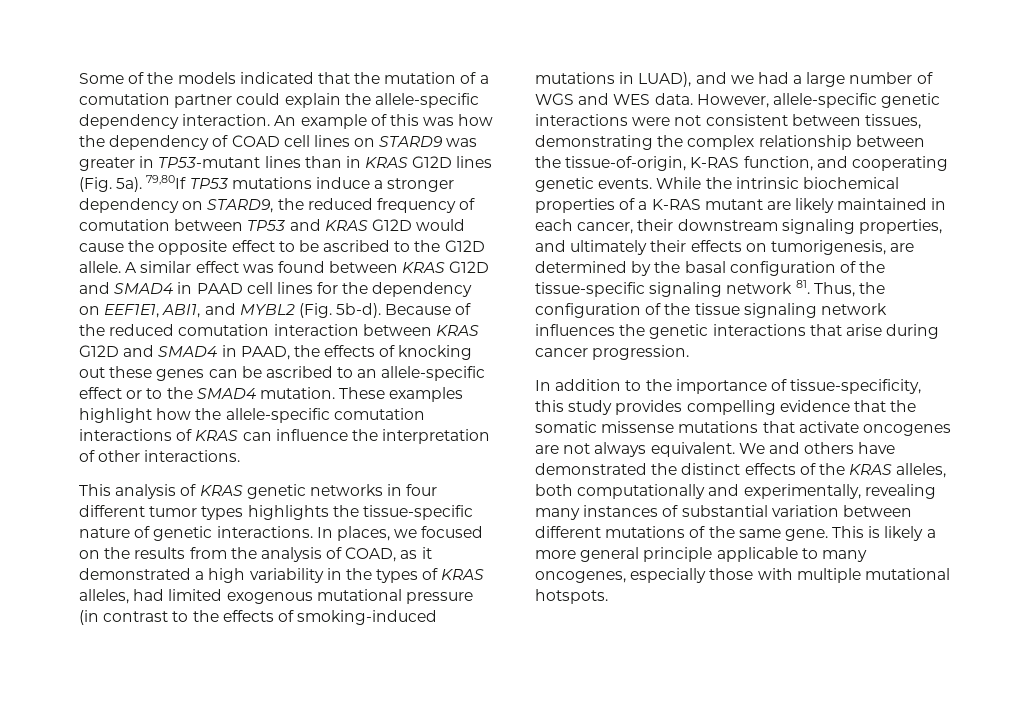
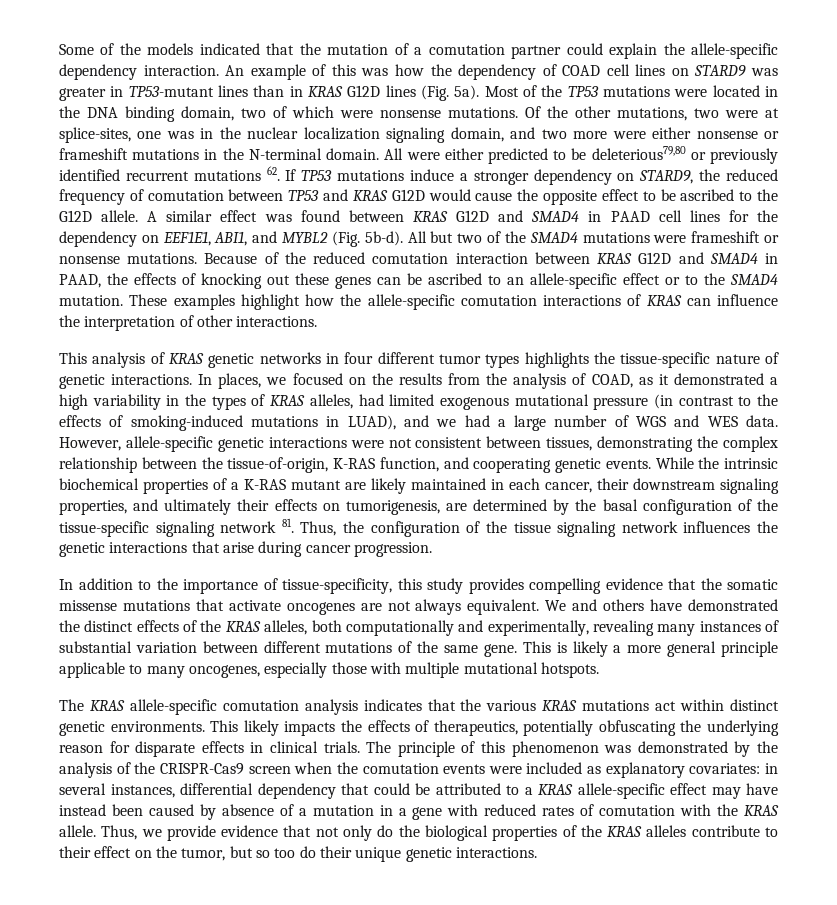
[146,175,187,189] 79,80If -> [484,85,778,97] [59,106,779,122] [59,127,780,143] [59,146,778,164] [59,166,297,181] Most of the TP53 mutations were located in the DNA binding domain, two of which were nonsense mutations. Of the other mutations, two were at splice-sites, one was in the nuclear localization signaling domain, and two more were either nonsense or frameshift mutations in the N-terminal domain. All were either predicted to be deleterious79,80 or previously identified recurrent mutations 62. If
(382, 310) none -> [407,231,780,243] [59,253,198,264] All but two of the SMAD4 mutations were frameshift or nonsense mutations.
(608, 596) none -> [59,699,779,715] [59,720,780,736] [59,741,779,757] [59,762,778,778] [59,783,778,799] [59,804,780,820] [59,825,778,841] [59,846,537,862] // The KRAS allele-specific comutation analysis indicates that the various KRAS mutations act within distinct genetic environments. This likely impacts the effects of therapeutics, potentially obfuscating the underlying reason for disparate effects in clinical trials. The principle of this phenomenon was demonstrated by the analysis of the CRISPR-Cas9 screen when the comutation events were included as explanatory covariates: in several instances, differential dependency that could be attributed to a KRAS allele-specific effect may have instead been caused by absence of a mutation in a gene with reduced rates of comutation with the KRAS allele. Thus, we provide evidence that not only do the biological properties of the KRAS alleles contribute to their effect on the tumor, but so too do their unique genetic interactions.

